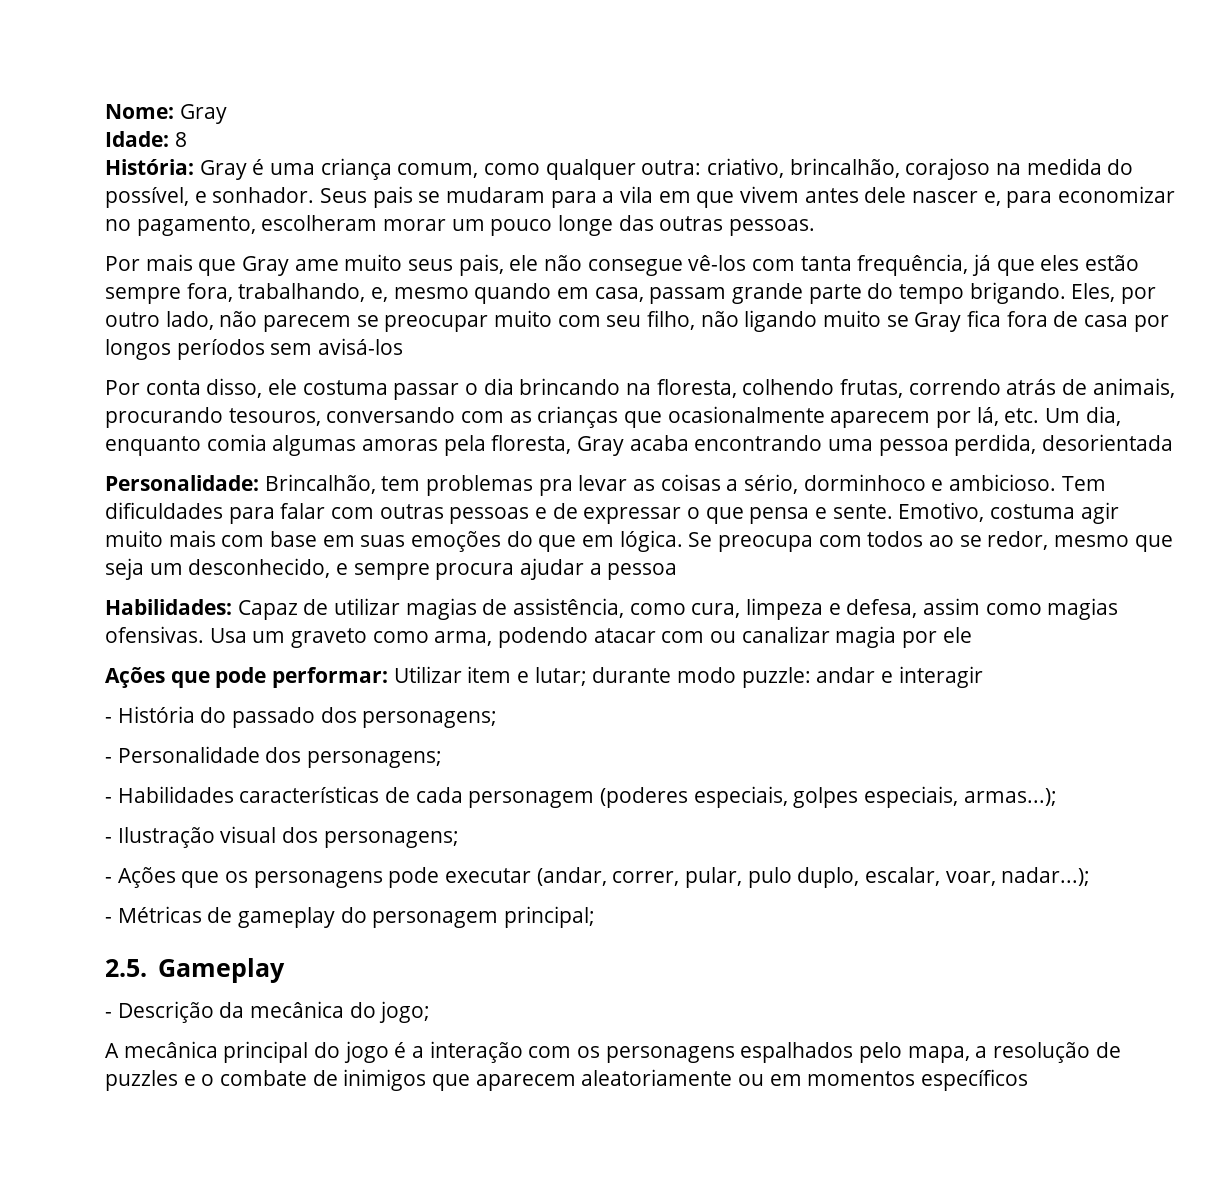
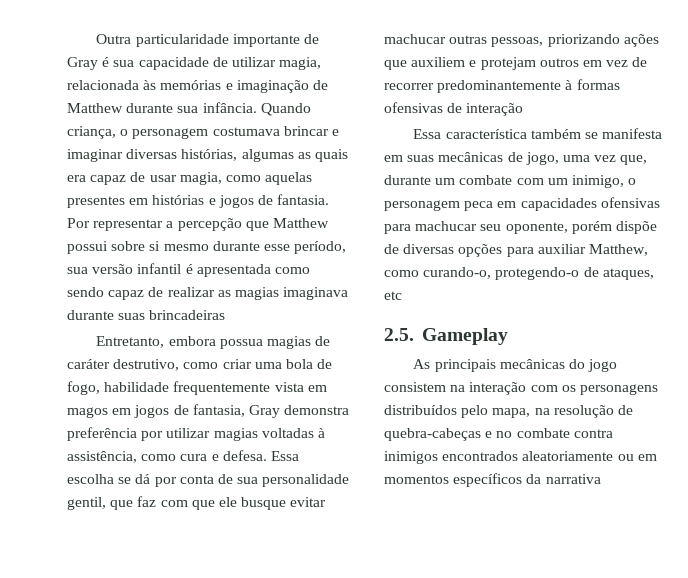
[105,104,227,124] [105,131,187,147] [105,158,1134,180] [105,186,1176,208] [105,215,816,236] [105,254,1140,276] [105,282,1157,304] [105,310,1169,332] [105,338,404,360] [105,378,1175,400] [105,406,1121,428] [105,434,1174,456] [105,474,1106,496] [105,502,1119,524] [105,530,1173,552] [105,558,678,580] [105,598,1119,620] [105,626,972,648] [105,666,983,688] [105,706,498,728] [105,746,443,768] [105,786,1057,808] [105,826,459,848] [105,867,1091,888] [105,906,596,928] [105,958,285,983] [105,1001,431,1023] [105,1041,425,1063] Nome: Gray // Idade: 8 // História: Gray é uma criança comum, como qualquer outra: criativo, brincalhão, corajoso na medida do possível, e sonhador. Seus pais se mudaram para a vila em que vivem antes dele nascer e, para economizar no pagamento, escolheram morar um pouco longe das outras pessoas. // Por mais que Gray ame muito seus pais, ele não consegue vê-los com tanta frequência, já que eles estão sempre fora, trabalhando, e, mesmo quando em casa, passam grande parte do tempo brigando. Eles, por outro lado, não parecem se preocupar muito com seu filho, não ligando muito se Gray fica fora de casa por longos períodos sem avisá-los // Por conta disso, ele costuma passar o dia brincando na floresta, colhendo frutas, correndo atrás de animais, procurando tesouros, conversando com as crianças que ocasionalmente aparecem por lá, etc. Um dia, enquanto comia algumas amoras pela floresta, Gray acaba encontrando uma pessoa perdida, desorientada // Personalidade: Brincalhão, tem problemas pra levar as coisas a sério, dorminhoco e ambicioso. Tem dificuldades para falar com outras pessoas e de expressar o que pensa e sente. Emotivo, costuma agir muito mais com base em suas emoções do que em lógica. Se preocupa com todos ao se redor, mesmo que seja um desconhecido, e sempre procura ajudar a pessoa // Habilidades: Capaz de utilizar magias de assistência, como cura, limpeza e defesa, assim como magias ofensivas. Usa um graveto como arma, podendo atacar com ou canalizar magia por ele // Ações que pode performar: Utilizar item e lutar; durante modo puzzle: andar e interagir // - História do passado dos personagens; // - Personalidade dos personagens; // - Habilidades características de cada personagem (poderes especiais, golpes especiais, armas...); // - Ilustração visual dos personagens; // - Ações que os personagens pode executar (andar, correr, pular, pulo duplo, escalar, voar, nadar...); // - Métricas de gameplay do personagem principal; // 2.5. Gameplay // - Descrição da mecânica do jogo; // A mecânica principal do jogo é a -> [96,34,319,47] [67,57,322,70] [67,80,328,93] [67,102,311,116] [67,126,339,139] [67,149,348,162] [67,172,313,185] [67,194,330,208] [67,218,329,231] [67,241,347,254] [67,263,310,277] [67,287,349,300] [67,310,226,320] [96,336,331,349] [67,359,333,371] [67,381,327,395] [67,404,350,418] [67,427,325,441] [67,450,299,463] [67,474,350,487] [67,496,327,510] [384,34,659,47] [384,57,648,70] [384,79,620,93] [384,102,524,116] [413,128,663,139] [384,152,648,165] [384,175,637,188] [384,197,660,211] [384,221,657,234] [384,244,648,257] [384,267,654,280] [384,291,402,300] [384,328,508,345] [413,359,618,372] [384,382,466,392] Outra particularidade importante de Gray é sua capacidade de utilizar magia, relacionada às memórias e imaginação de Matthew durante sua infância. Quando criança, o personagem costumava brincar e imaginar diversas histórias, algumas as quais era capaz de usar magia, como aquelas presentes em histórias e jogos de fantasia. Por representar a percepção que Matthew possui sobre si mesmo durante esse período, sua versão infantil é apresentada como sendo capaz de realizar as magias imaginava durante suas brincadeiras // Entretanto, embora possua magias de caráter destrutivo, como criar uma bola de fogo, habilidade frequentemente vista em magos em jogos de fantasia, Gray demonstra preferência por utilizar magias voltadas à assistência, como cura e defesa. Essa escolha se dá por conta de sua personalidade gentil, que faz com que ele busque evitar machucar outras pessoas, priorizando ações que auxiliem e protejam outros em vez de recorrer predominantemente à formas ofensivas de interação // Essa característica também se manifesta em suas mecânicas de jogo, uma vez que, durante um combate com um inimigo, o personagem peca em capacidades ofensivas para machucar seu oponente, porém dispõe de diversas opções para auxiliar Matthew, como curando-o, protegendo-o de ataques, etc // 2.5. Gameplay // As principais mecânicas do jogo consistem na
[740,1042,854,1063] espalhados -> [384,405,457,415] distribuídos
[975,1046,988,1058] a -> [534,408,550,415] na
[105,1069,576,1091] puzzles e o combate de inimigos que aparecem -> [384,428,613,441] [384,451,519,464] quebra-cabeças e no combate contra inimigos encontrados
(1029, 1080) none -> [526,474,601,484] da narrativa

